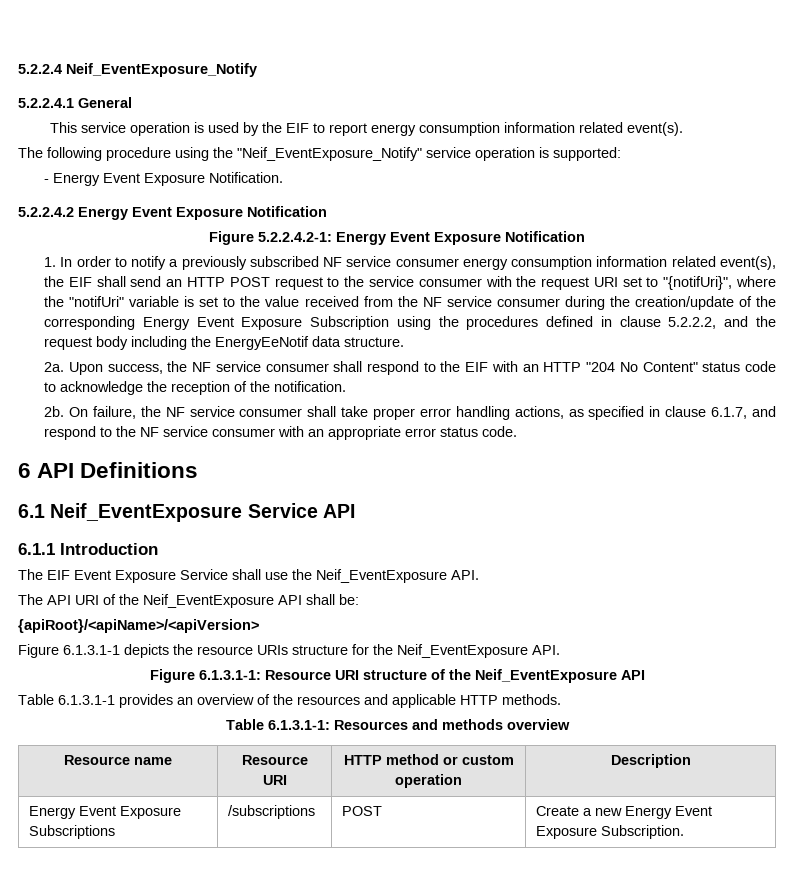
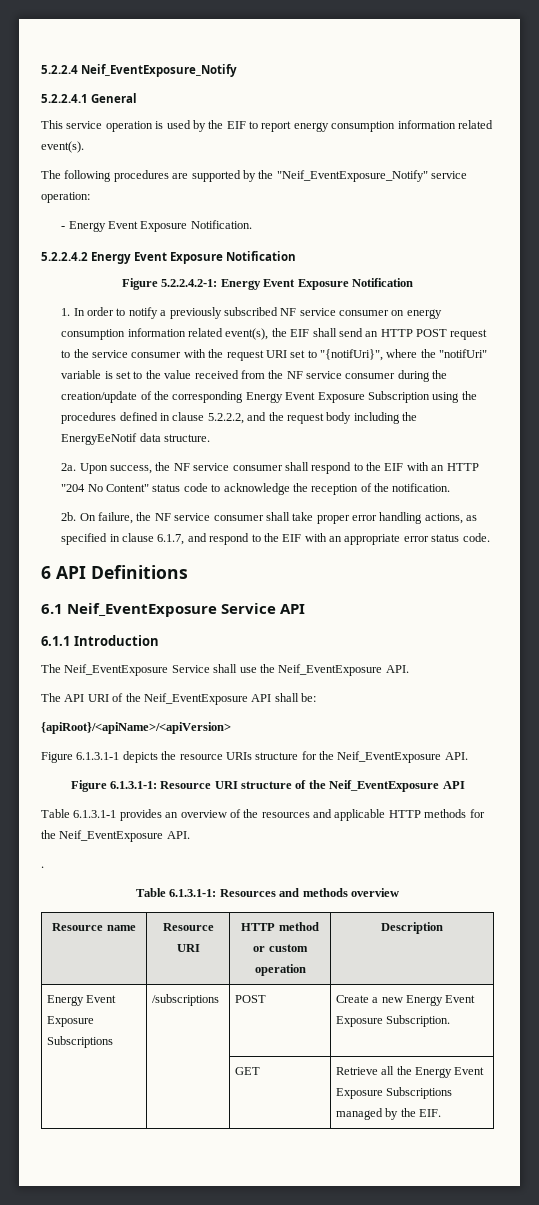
[106,147,621,161] procedure using the "Neif_EventExposure_Notify" service operation is supported: -> [113,170,467,182] [41,192,90,203] procedures are supported by the "Neif_EventExposure_Notify" service operation:
(459, 262) none -> [391,310,405,316] on
[140,426,276,437] NF service consumer -> [282,534,302,542] EIF
[47,570,176,583] EIF Event Exposure -> [64,664,169,676] Neif_EventExposure
[502,694,561,705] methods. -> [424,809,485,818] [41,830,190,842] [41,866,44,868] methods for the Neif_EventExposure API. // .
(685, 832) none -> [234,1067,260,1075] [335,1066,485,1078] [335,1087,453,1099] [335,1108,442,1120] // | | GET | Retrieve all the Energy Event Exposure Subscriptions managed by the EIF.

